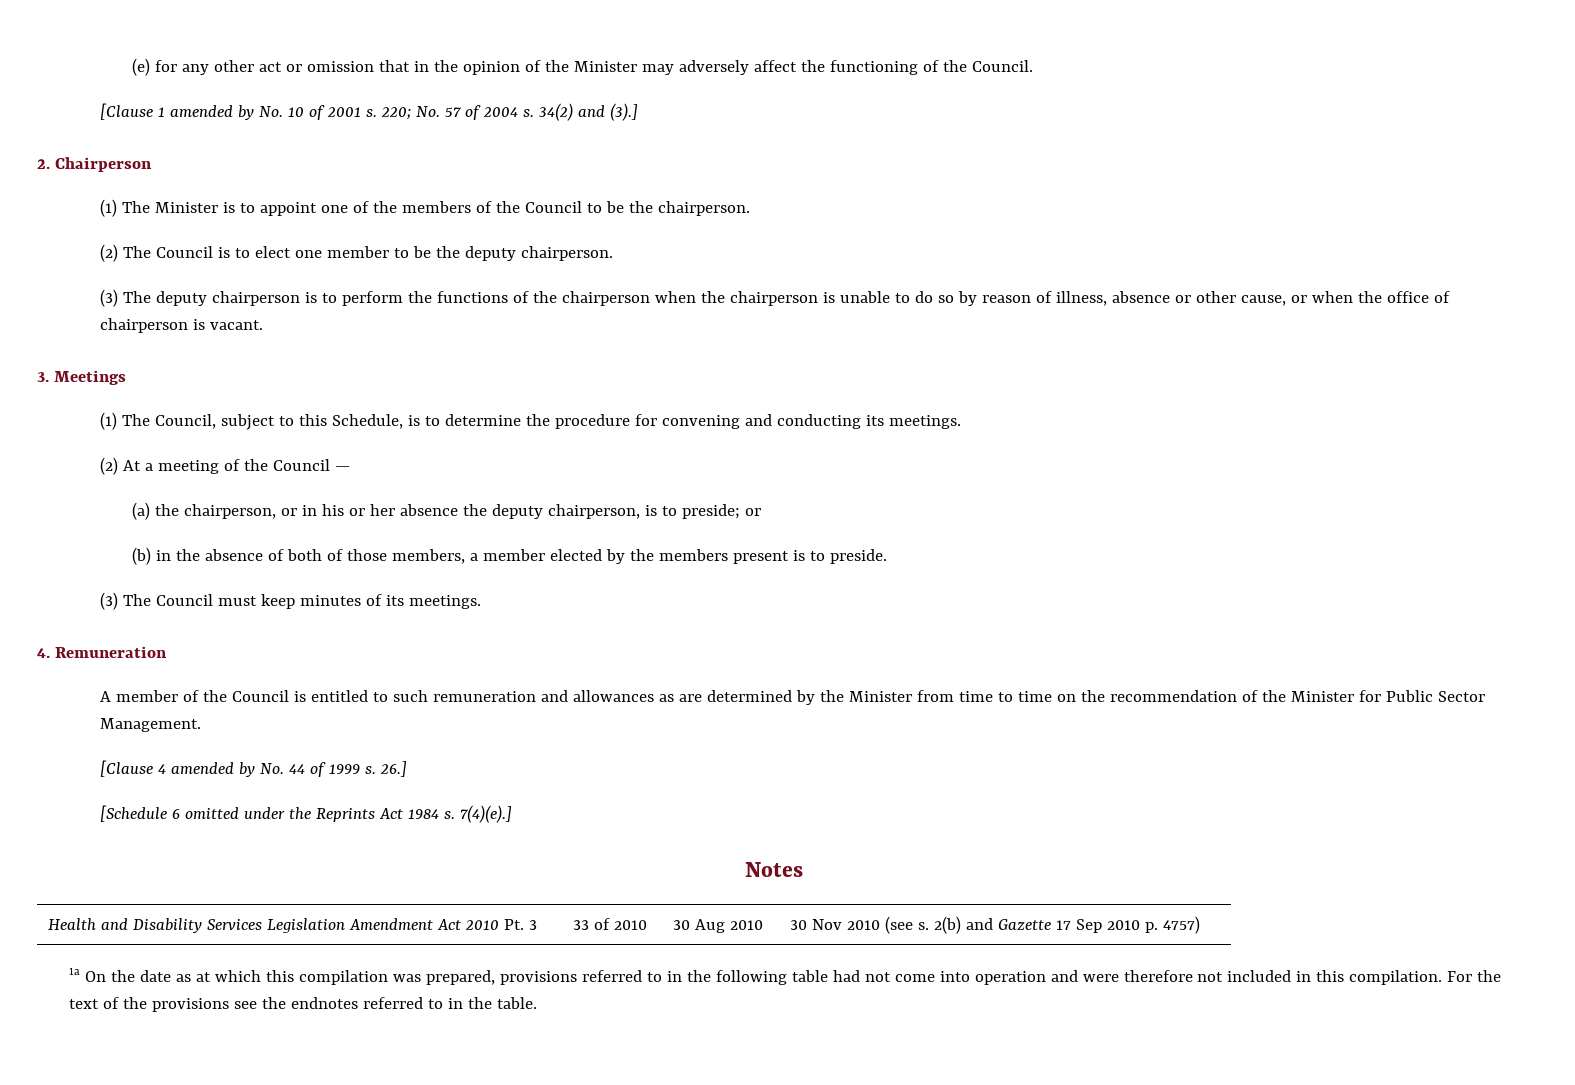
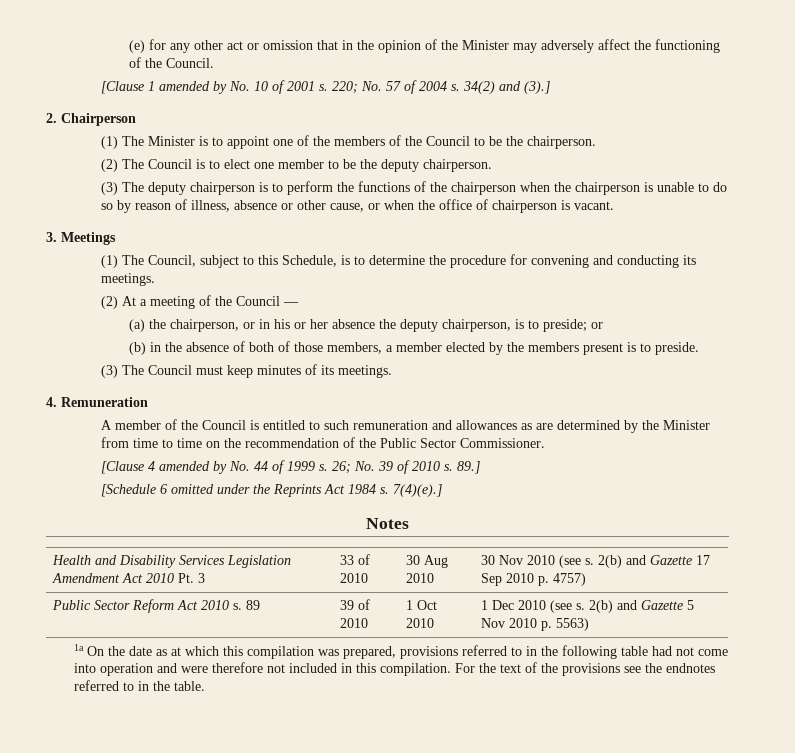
[1291,690,1486,702] [100,718,202,732] Minister for Public Sector Management. -> [380,438,546,448] Public Sector Commissioner.
[380,761,408,777] 26.] -> [332,460,481,474] 26; No. 39 of 2010 s. 89.]
(1201, 925) none -> [51,599,260,613] [339,599,370,610] [339,618,368,628] [405,600,437,610] [405,618,434,628] [480,600,694,613] [480,618,589,631] // Public Sector Reform Act 2010 s. 89 | 39 of 2010 | 1 Oct 2010 | 1 Dec 2010 (see s. 2(b) and Gazette 5 Nov 2010 p. 5563)

